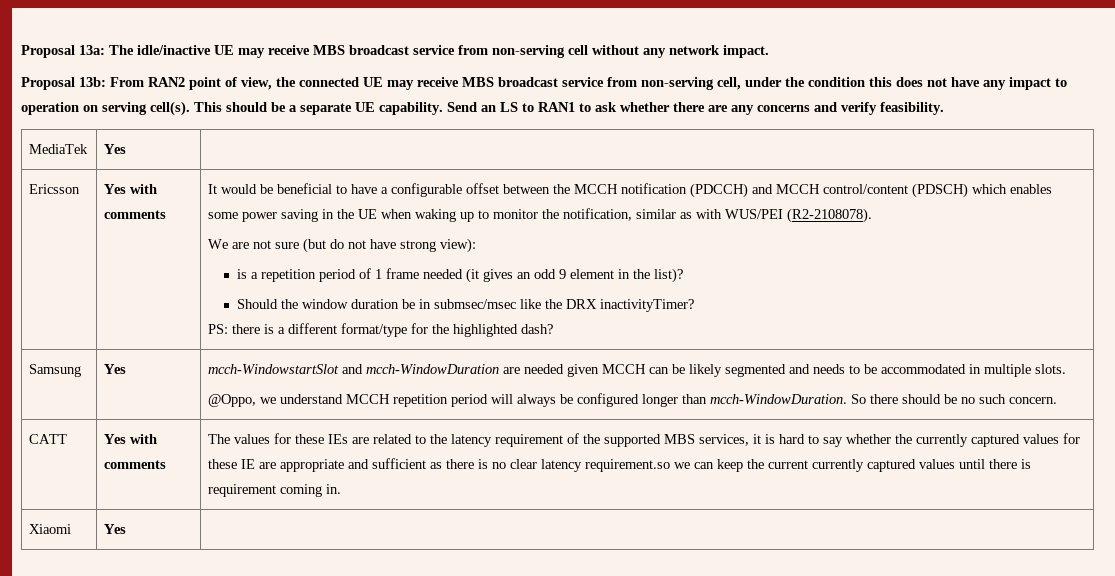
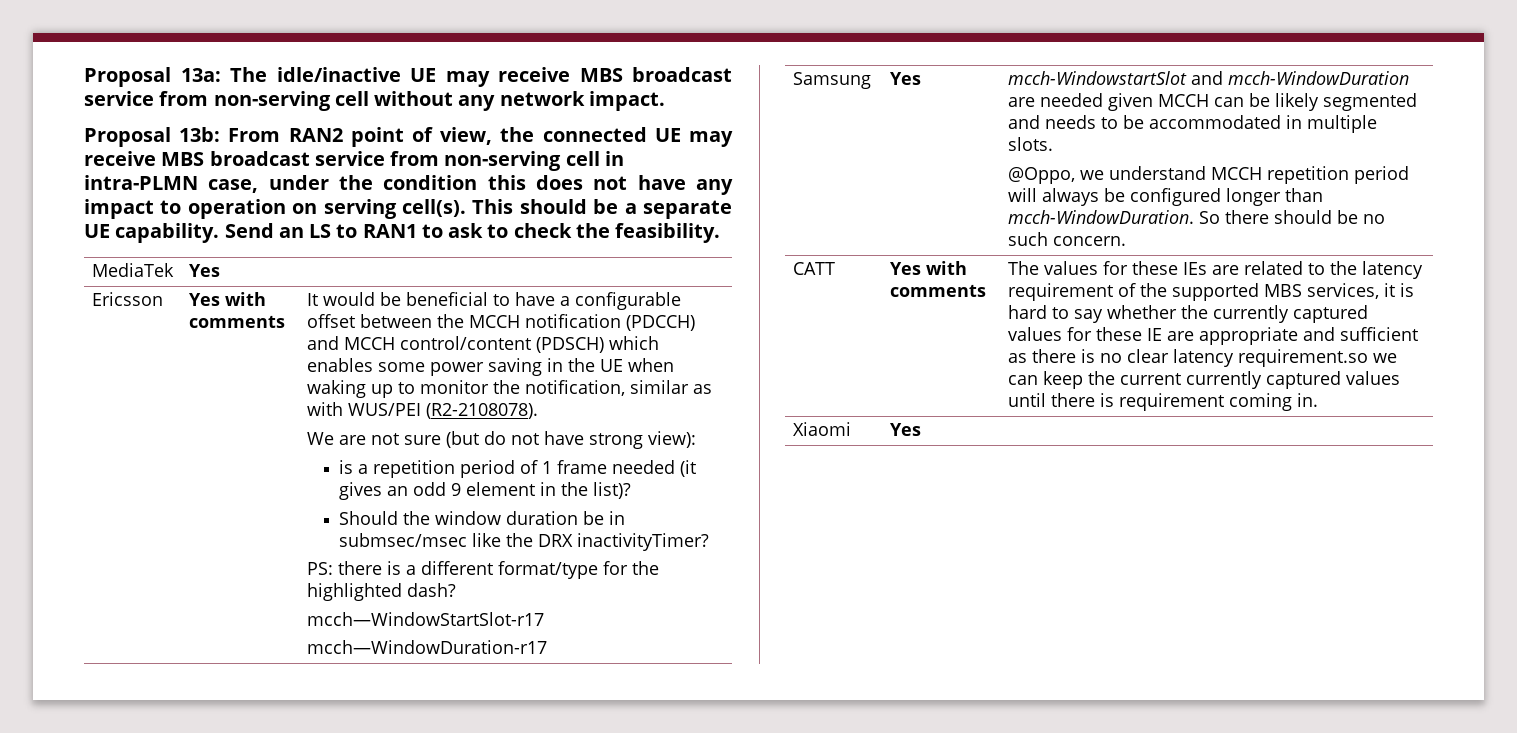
[717,77,741,90] cell, -> [565,151,624,166] [84,175,259,193] cell in intra-PLMN case,
[620,102,877,115] whether there are any concerns and verify -> [487,223,610,238] to check the
(554, 329) none -> [306,612,544,626] [306,640,547,654] // mcch—WindowStartSlot-r17 // mcch—WindowDuration-r17

